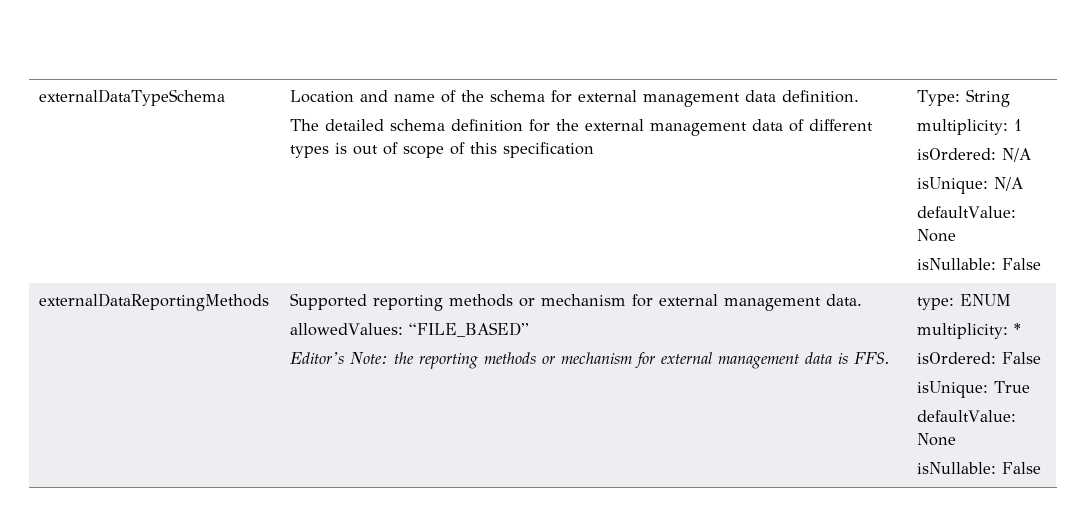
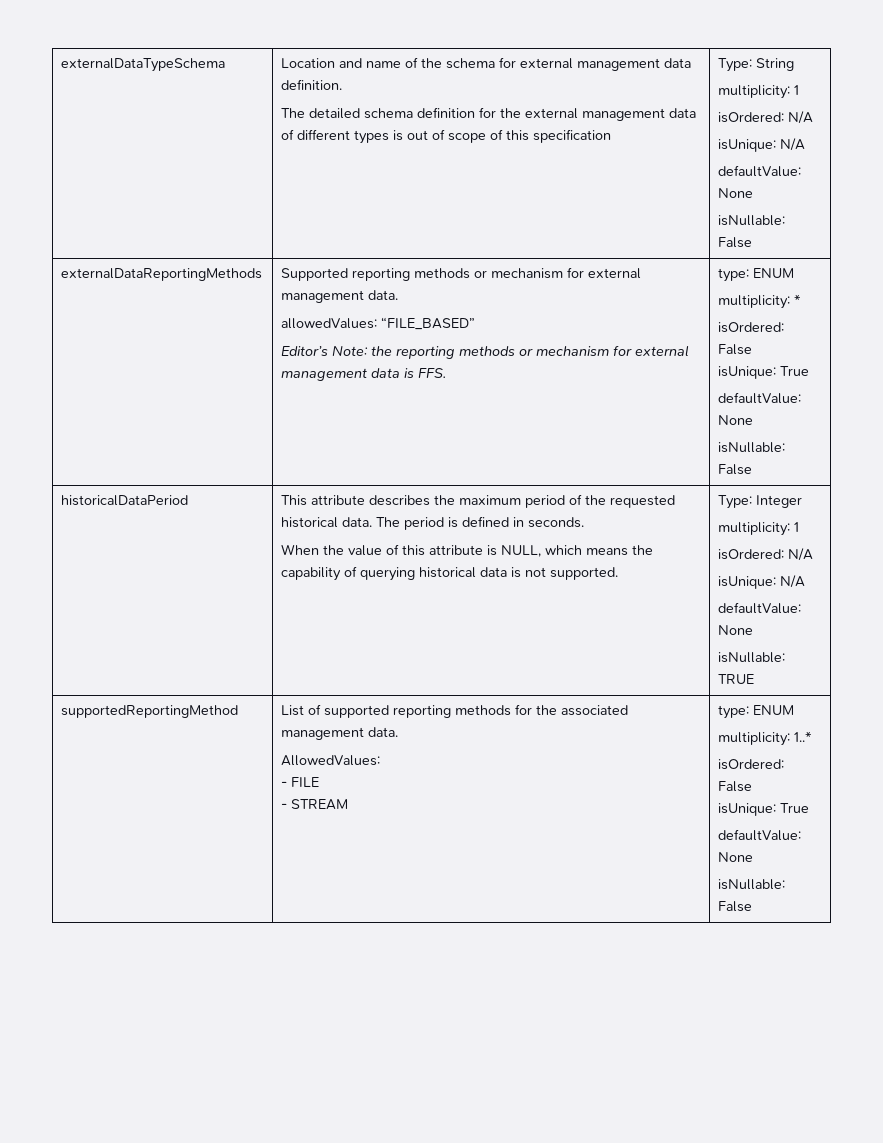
(1042, 468) none -> [61,495,189,506] [281,494,676,508] [281,516,585,530] [281,544,654,557] [281,566,619,581] [718,495,803,509] [718,522,800,536] [718,548,814,561] [718,575,806,589] [718,602,802,614] [718,625,754,635] [718,652,786,663] [718,674,755,684] [61,705,239,718] [281,704,629,718] [281,727,399,740] [281,755,381,766] [281,777,320,787] [281,799,349,810] [718,705,795,719] [718,731,813,746] [718,759,785,770] [718,781,753,792] [718,803,810,816] [718,829,802,841] [718,852,754,862] [718,879,786,890] [718,901,753,912] // historicalDataPeriod | This attribute describes the maximum period of the requested historical data. The period is defined in seconds. // When the value of this attribute is NULL, which means the capability of querying historical data is not supported. | Type: Integer // multiplicity: 1 // isOrdered: N/A // isUnique: N/A // defaultValue: None // isNullable: TRUE // supportedReportingMethod | List of supported reporting methods for the associated management data. // AllowedValues: // - FILE // - STREAM | type: ENUM // multiplicity: 1..* // isOrdered: False // isUnique: True // defaultValue: None // isNullable: False

